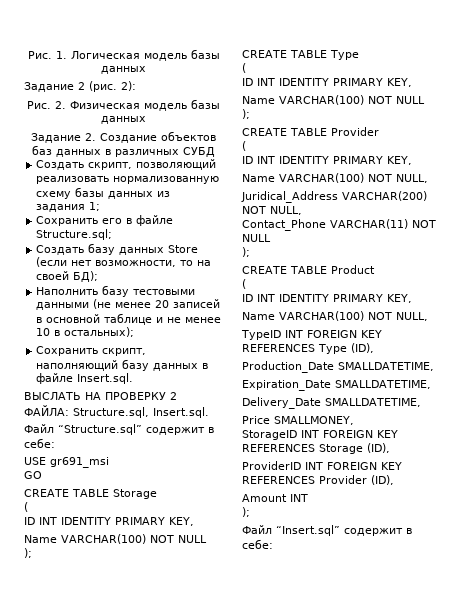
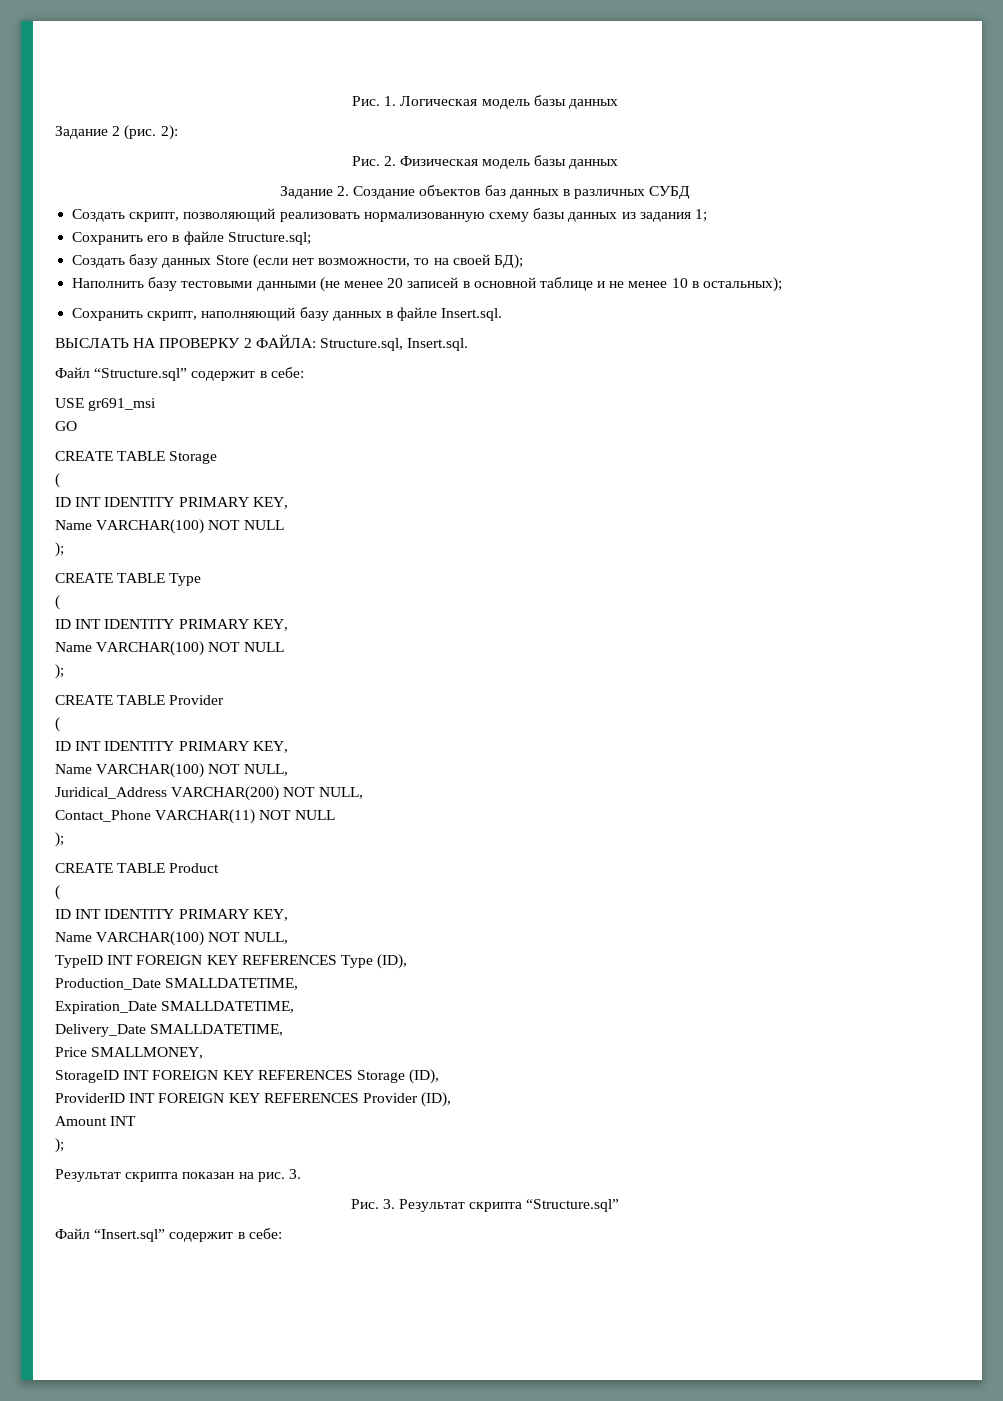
(250, 512) none -> [55,1169,301,1182] [350,1199,620,1212] // Результат скрипта показан на рис. 3. // Рис. 3. Результат скрипта “Structure.sql”

